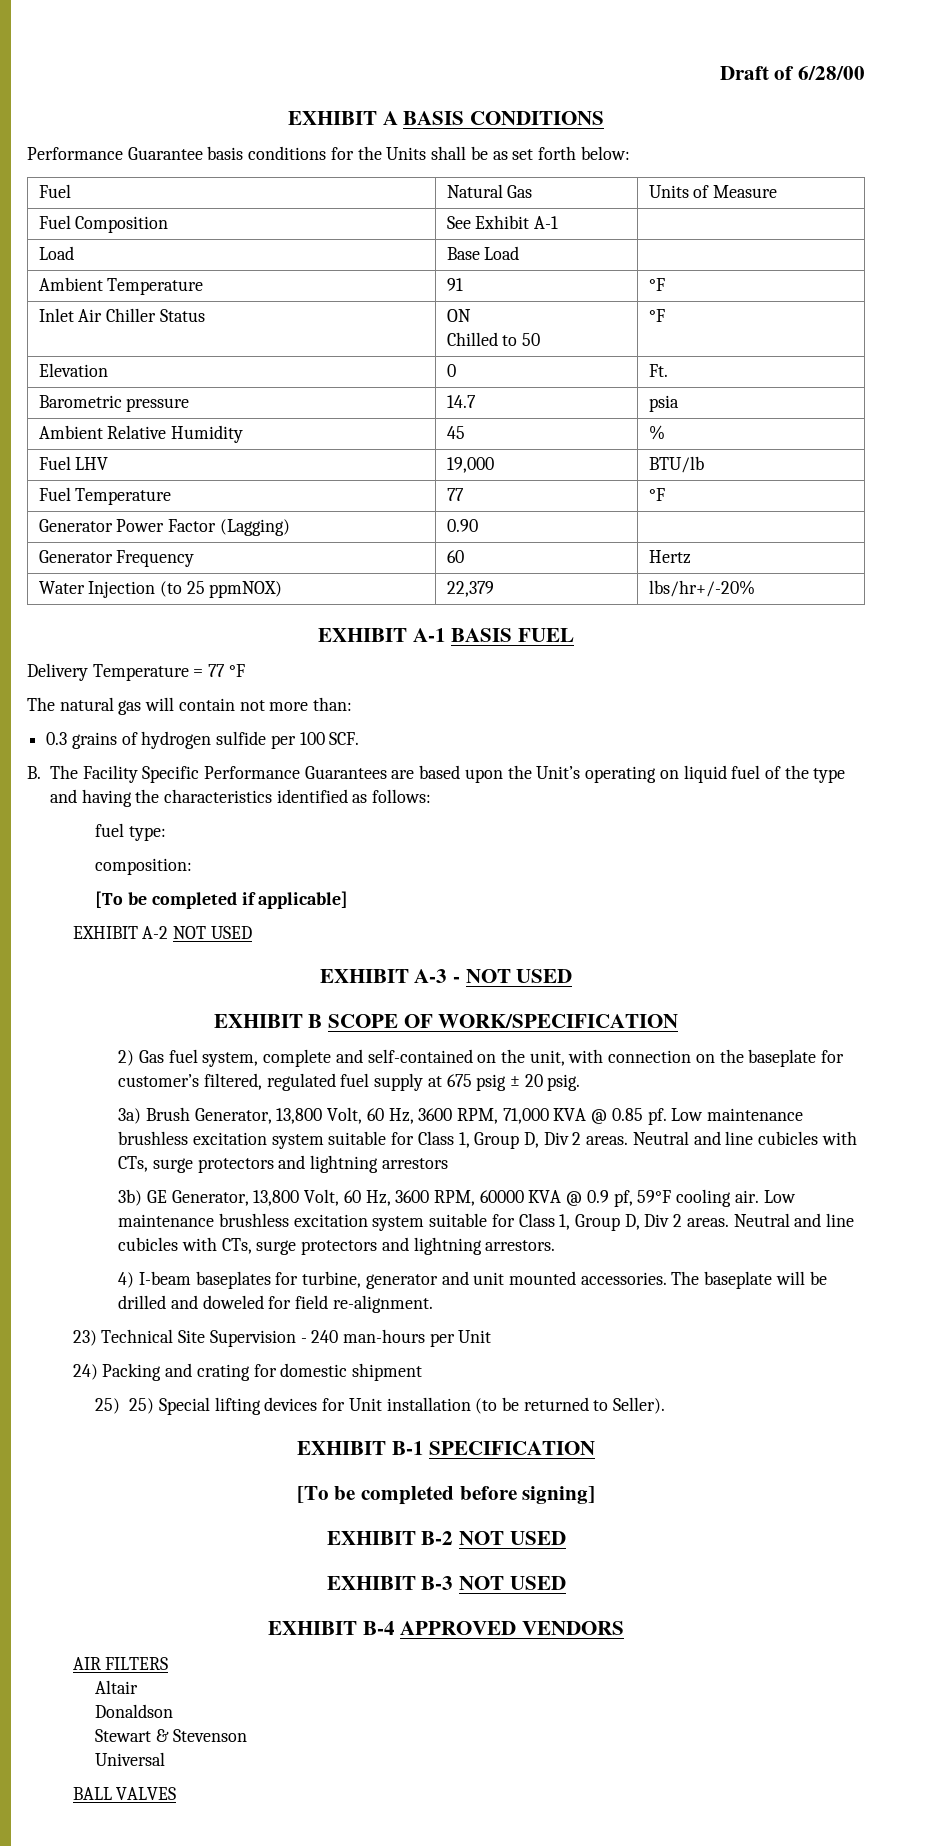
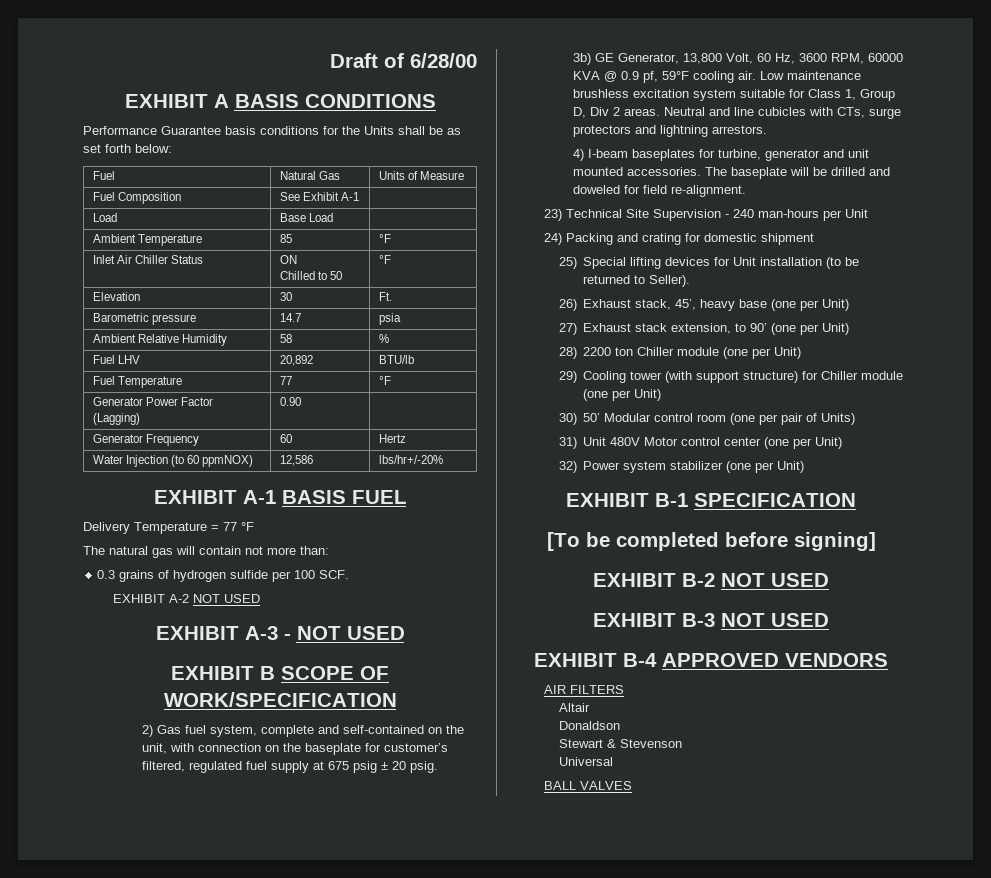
[446,278,463,291] 91 -> [280,234,293,243] 85
[446,364,456,377] 0 -> [280,292,293,301] 30
[446,426,465,439] 45 -> [280,334,293,343] 58
[446,457,494,473] 19,000 -> [280,355,314,366] 20,892
[186,581,205,594] 25 -> [187,455,200,464] 60
[446,581,494,597] 22,379 -> [280,455,314,466] 12,586
[27,765,846,783] [49,789,432,807] [95,823,167,841] [95,858,193,875] [95,891,349,909] // B. The Facility Specific Performance Guarantees are based upon the Unit’s operating on liquid fuel of the type and having the characteristics identified as follows: // fuel type: // composition: // [To be completed if applicable] -> (350, 574) none
[118,1107,804,1125] [118,1131,857,1149] [118,1155,448,1173] // 3a) Brush Generator, 13,800 Volt, 60 Hz, 3600 RPM, 71,000 KVA @ 0.85 pf. Low maintenance brushless excitation system suitable for Class 1, Group D, Div 2 areas. Neutral and line cubicles with CTs, surge protectors and lightning arrestors -> (439, 767) none
[129,1398,155,1414] 25) -> (577, 263) none
(666, 1405) none -> [558,299,849,311] [558,323,849,335] [558,347,801,359] [558,371,903,383] [582,389,661,401] [558,413,855,425] [558,437,842,449] [558,461,804,473] // 26) Exhaust stack, 45’, heavy base (one per Unit) // 27) Exhaust stack extension, to 90’ (one per Unit) // 28) 2200 ton Chiller module (one per Unit) // 29) Cooling tower (with support structure) for Chiller module (one per Unit) // 30) 50’ Modular control room (one per pair of Units) // 31) Unit 480V Motor control center (one per Unit) // 32) Power system stabilizer (one per Unit)

